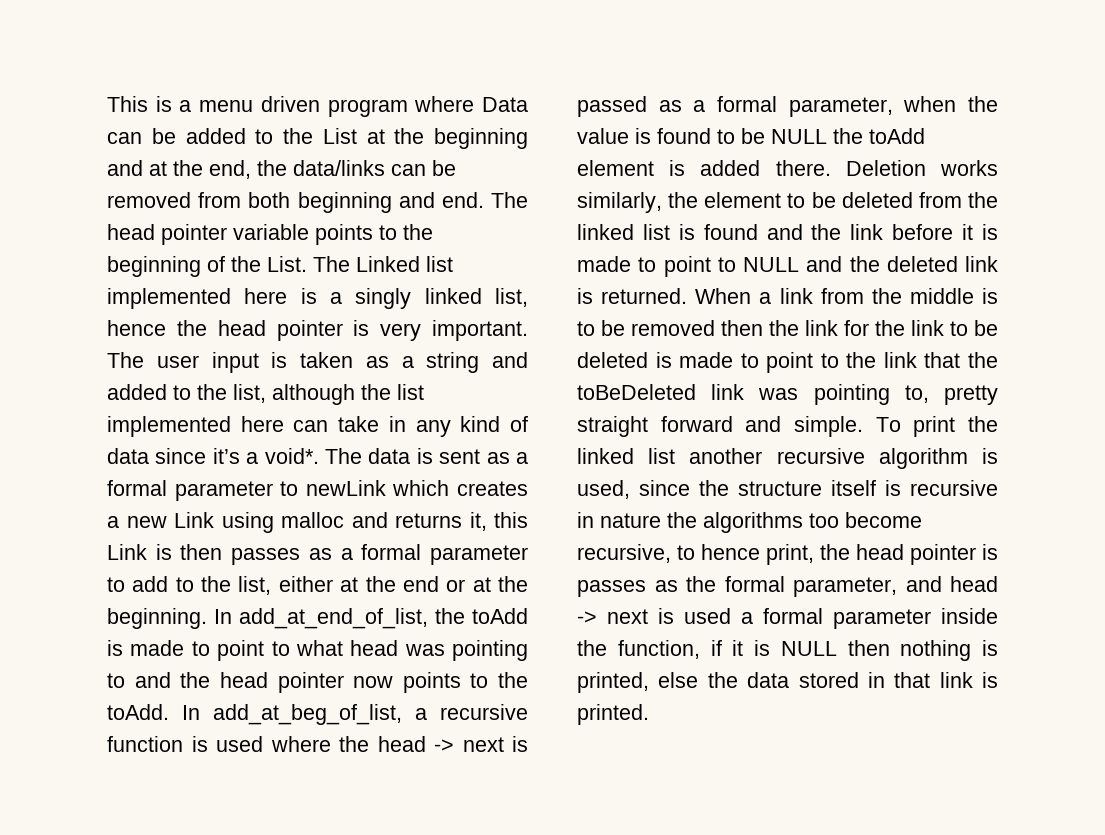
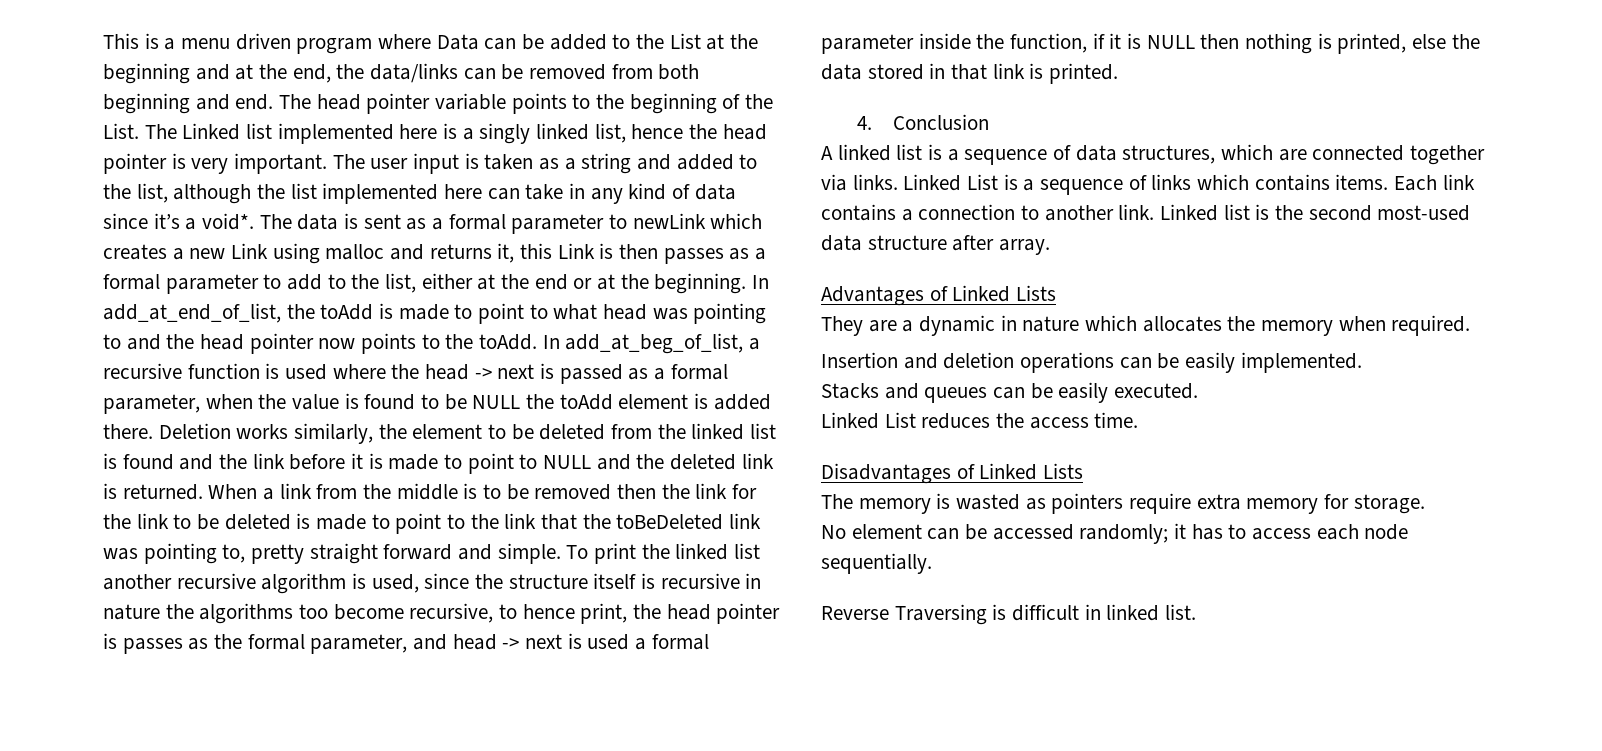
(649, 714) none -> [856,114,989,130] [821,144,1486,165] [821,174,1475,195] [821,204,1471,221] [821,235,1051,255] [821,285,1057,306] [821,315,1471,336] [821,352,1362,373] [821,382,1199,403] [821,412,1139,429] [821,463,1084,484] [821,493,1425,514] [821,523,1409,544] [821,553,932,574] [821,604,1197,625] // 4. Conclusion // A linked list is a sequence of data structures, which are connected together via links. Linked List is a sequence of links which contains items. Each link contains a connection to another link. Linked list is the second most-used data structure after array. // Advantages of Linked Lists // They are a dynamic in nature which allocates the memory when required. // Insertion and deletion operations can be easily implemented. // Stacks and queues can be easily executed. // Linked List reduces the access time. // Disadvantages of Linked Lists // The memory is wasted as pointers require extra memory for storage. // No element can be accessed randomly; it has to access each node sequentially. // Reverse Traversing is difficult in linked list.

